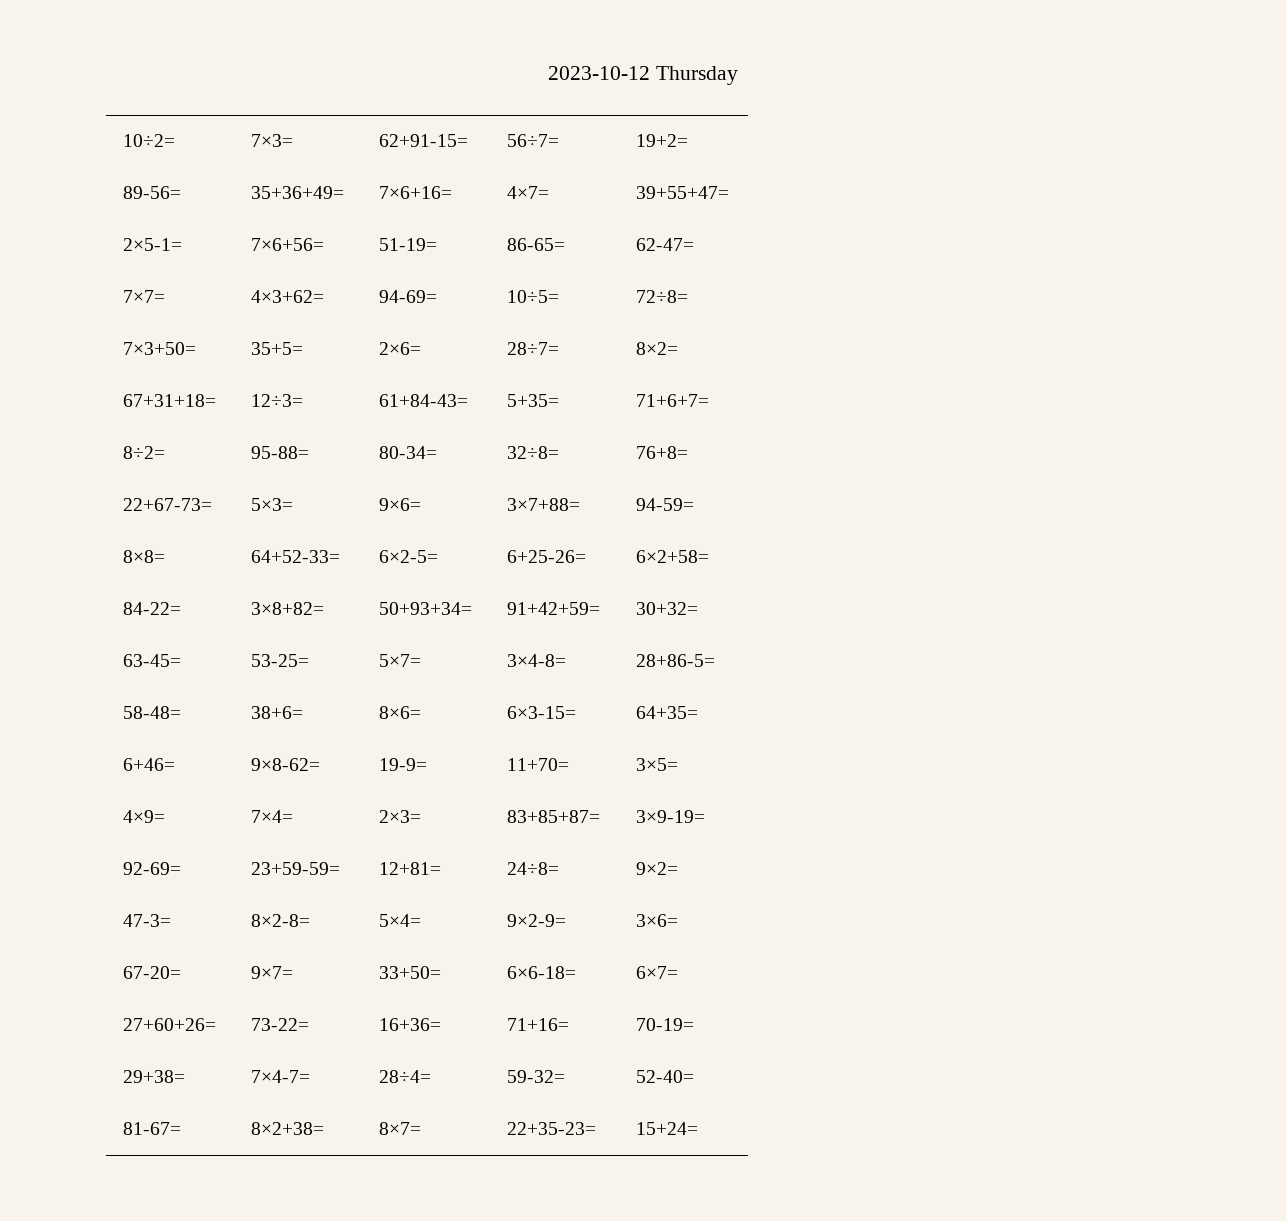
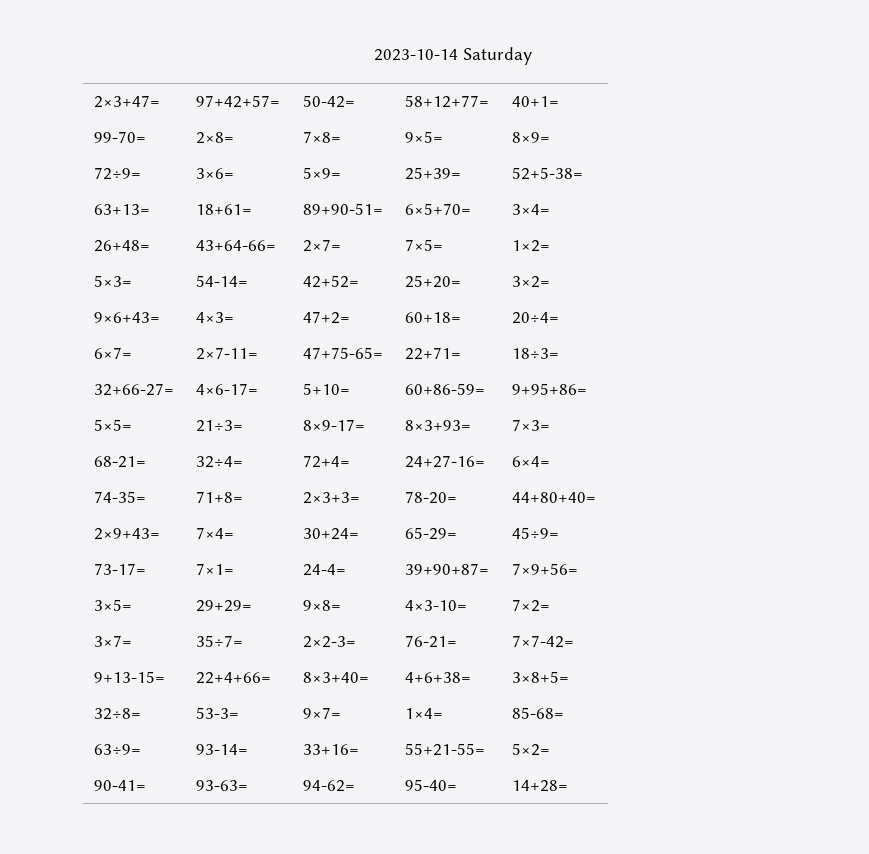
[548,66,738,85] [123,134,176,147] [251,134,294,147] [379,134,469,147] [507,134,560,147] [636,134,689,147] [123,186,182,199] [251,186,345,199] [379,186,453,199] [507,186,550,199] [636,186,730,199] [123,238,183,251] [251,238,325,251] [379,238,438,251] [507,238,566,251] [636,238,695,251] [123,290,166,303] [251,290,325,303] [379,290,438,303] [507,290,560,303] [636,290,689,303] [123,342,197,355] [251,342,304,355] [379,342,422,355] [507,342,560,355] [636,342,679,355] [123,394,217,407] [251,394,304,407] [379,394,469,407] [507,394,560,407] [636,394,710,407] [123,446,166,459] [251,446,310,459] [379,446,438,459] [507,446,560,459] [636,446,689,459] [123,498,213,511] [251,498,294,511] [379,498,422,511] [507,498,581,511] [636,498,695,511] [123,550,166,563] [251,550,341,563] [379,550,439,563] [507,550,587,563] [636,550,710,563] [123,602,182,615] [251,602,325,615] [379,602,473,615] [507,602,601,615] [636,602,699,615] [123,654,182,667] [251,654,310,667] [379,654,422,667] [507,654,567,667] [636,654,716,667] [123,706,182,719] [251,706,304,719] [379,706,422,719] [507,706,577,719] [636,706,699,719] [123,758,176,771] [251,758,321,771] [379,758,428,771] [507,758,570,771] [636,758,679,771] [123,810,166,823] [251,810,294,823] [379,810,422,823] [507,810,601,823] [636,810,706,823] [123,862,182,875] [251,862,341,875] [379,862,442,875] [507,862,560,875] [636,862,679,875] [123,914,172,927] [251,914,311,927] [379,914,422,927] [507,914,567,927] [636,914,679,927] [123,966,182,979] [251,966,294,979] [379,966,442,979] [507,966,577,979] [636,966,679,979] [123,1018,217,1031] [251,1018,310,1031] [379,1018,442,1031] [507,1018,570,1031] [636,1018,695,1031] [123,1070,186,1083] [251,1070,311,1083] [379,1070,432,1083] [507,1070,566,1083] [636,1070,695,1083] [123,1122,182,1135] [251,1122,325,1135] [379,1122,422,1135] [507,1122,597,1135] [636,1122,699,1135] 2023-10-12 Thursday // 10÷2= | 7×3= | 62+91-15= | 56÷7= | 19+2= // 89-56= | 35+36+49= | 7×6+16= | 4×7= | 39+55+47= // 2×5-1= | 7×6+56= | 51-19= | 86-65= | 62-47= // 7×7= | 4×3+62= | 94-69= | 10÷5= | 72÷8= // 7×3+50= | 35+5= | 2×6= | 28÷7= | 8×2= // 67+31+18= | 12÷3= | 61+84-43= | 5+35= | 71+6+7= // 8÷2= | 95-88= | 80-34= | 32÷8= | 76+8= // 22+67-73= | 5×3= | 9×6= | 3×7+88= | 94-59= // 8×8= | 64+52-33= | 6×2-5= | 6+25-26= | 6×2+58= // 84-22= | 3×8+82= | 50+93+34= | 91+42+59= | 30+32= // 63-45= | 53-25= | 5×7= | 3×4-8= | 28+86-5= // 58-48= | 38+6= | 8×6= | 6×3-15= | 64+35= // 6+46= | 9×8-62= | 19-9= | 11+70= | 3×5= // 4×9= | 7×4= | 2×3= | 83+85+87= | 3×9-19= // 92-69= | 23+59-59= | 12+81= | 24÷8= | 9×2= // 47-3= | 8×2-8= | 5×4= | 9×2-9= | 3×6= // 67-20= | 9×7= | 33+50= | 6×6-18= | 6×7= // 27+60+26= | 73-22= | 16+36= | 71+16= | 70-19= // 29+38= | 7×4-7= | 28÷4= | 59-32= | 52-40= // 81-67= | 8×2+38= | 8×7= | 22+35-23= | 15+24= -> [373,47,532,65] [93,95,160,108] [195,95,280,108] [302,95,355,108] [404,95,489,108] [511,96,559,107] [93,131,146,143] [195,132,234,144] [302,131,341,143] [404,131,443,143] [511,132,550,143] [93,167,141,180] [195,168,234,179] [302,167,341,179] [404,167,461,180] [511,167,583,180] [93,204,150,215] [195,204,252,215] [302,203,383,215] [404,203,471,215] [511,204,550,215] [93,240,150,252] [195,240,276,251] [302,239,341,252] [404,239,443,251] [511,240,550,252] [93,275,132,287] [195,275,248,287] [302,275,359,288] [404,275,461,288] [511,276,550,288] [93,312,160,323] [195,312,234,323] [302,311,350,324] [404,312,461,323] [511,312,559,324] [93,347,132,359] [195,347,258,360] [302,347,383,359] [404,347,461,360] [511,348,559,359] [93,383,174,396] [195,383,258,395] [302,383,350,395] [404,383,485,395] [511,383,587,395] [93,419,132,431] [195,420,243,432] [302,419,365,431] [404,420,471,431] [511,419,550,431] [93,456,146,468] [195,456,243,468] [302,455,350,468] [404,455,485,468] [511,456,550,467] [93,491,146,503] [195,491,243,503] [302,492,360,504] [404,491,457,504] [511,492,596,503] [93,528,160,540] [195,527,234,539] [302,528,359,540] [404,527,457,540] [511,527,559,539] [93,563,146,575] [195,563,234,575] [302,564,346,576] [404,563,489,575] [511,563,578,575] [93,599,132,611] [195,600,252,612] [302,600,341,611] [404,600,467,611] [511,599,550,612] [93,635,132,647] [195,635,243,647] [302,636,356,648] [404,635,457,648] [511,635,574,648] [93,671,165,683] [195,672,271,684] [302,672,369,683] [404,672,471,683] [511,671,569,683] [93,708,141,720] [195,707,239,719] [302,707,341,719] [404,708,443,719] [511,707,564,719] [93,744,141,755] [195,744,248,755] [302,744,359,755] [404,743,485,756] [511,743,550,756] [93,780,146,791] [195,780,248,791] [302,780,355,792] [404,779,457,791] [511,780,568,792] 2023-10-14 Saturday // 2×3+47= | 97+42+57= | 50-42= | 58+12+77= | 40+1= // 99-70= | 2×8= | 7×8= | 9×5= | 8×9= // 72÷9= | 3×6= | 5×9= | 25+39= | 52+5-38= // 63+13= | 18+61= | 89+90-51= | 6×5+70= | 3×4= // 26+48= | 43+64-66= | 2×7= | 7×5= | 1×2= // 5×3= | 54-14= | 42+52= | 25+20= | 3×2= // 9×6+43= | 4×3= | 47+2= | 60+18= | 20÷4= // 6×7= | 2×7-11= | 47+75-65= | 22+71= | 18÷3= // 32+66-27= | 4×6-17= | 5+10= | 60+86-59= | 9+95+86= // 5×5= | 21÷3= | 8×9-17= | 8×3+93= | 7×3= // 68-21= | 32÷4= | 72+4= | 24+27-16= | 6×4= // 74-35= | 71+8= | 2×3+3= | 78-20= | 44+80+40= // 2×9+43= | 7×4= | 30+24= | 65-29= | 45÷9= // 73-17= | 7×1= | 24-4= | 39+90+87= | 7×9+56= // 3×5= | 29+29= | 9×8= | 4×3-10= | 7×2= // 3×7= | 35÷7= | 2×2-3= | 76-21= | 7×7-42= // 9+13-15= | 22+4+66= | 8×3+40= | 4+6+38= | 3×8+5= // 32÷8= | 53-3= | 9×7= | 1×4= | 85-68= // 63÷9= | 93-14= | 33+16= | 55+21-55= | 5×2= // 90-41= | 93-63= | 94-62= | 95-40= | 14+28=

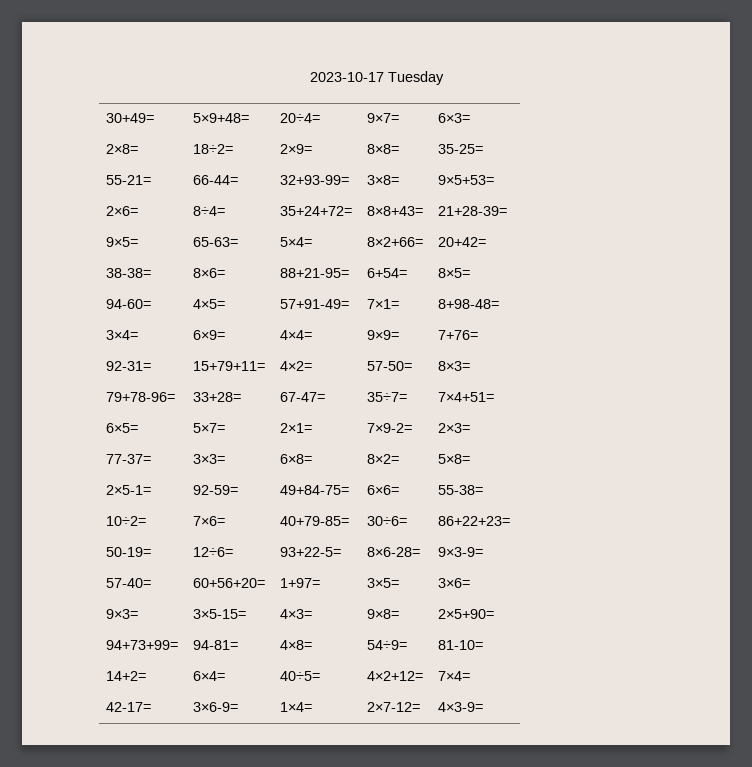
[373,47,532,65] [93,95,160,108] [195,95,280,108] [302,95,355,108] [404,95,489,108] [511,96,559,107] [93,131,146,143] [195,132,234,144] [302,131,341,143] [404,131,443,143] [511,132,550,143] [93,167,141,180] [195,168,234,179] [302,167,341,179] [404,167,461,180] [511,167,583,180] [93,204,150,215] [195,204,252,215] [302,203,383,215] [404,203,471,215] [511,204,550,215] [93,240,150,252] [195,240,276,251] [302,239,341,252] [404,239,443,251] [511,240,550,252] [93,275,132,287] [195,275,248,287] [302,275,359,288] [404,275,461,288] [511,276,550,288] [93,312,160,323] [195,312,234,323] [302,311,350,324] [404,312,461,323] [511,312,559,324] [93,347,132,359] [195,347,258,360] [302,347,383,359] [404,347,461,360] [511,348,559,359] [93,383,174,396] [195,383,258,395] [302,383,350,395] [404,383,485,395] [511,383,587,395] [93,419,132,431] [195,420,243,432] [302,419,365,431] [404,420,471,431] [511,419,550,431] [93,456,146,468] [195,456,243,468] [302,455,350,468] [404,455,485,468] [511,456,550,467] [93,491,146,503] [195,491,243,503] [302,492,360,504] [404,491,457,504] [511,492,596,503] [93,528,160,540] [195,527,234,539] [302,528,359,540] [404,527,457,540] [511,527,559,539] [93,563,146,575] [195,563,234,575] [302,564,346,576] [404,563,489,575] [511,563,578,575] [93,599,132,611] [195,600,252,612] [302,600,341,611] [404,600,467,611] [511,599,550,612] [93,635,132,647] [195,635,243,647] [302,636,356,648] [404,635,457,648] [511,635,574,648] [93,671,165,683] [195,672,271,684] [302,672,369,683] [404,672,471,683] [511,671,569,683] [93,708,141,720] [195,707,239,719] [302,707,341,719] [404,708,443,719] [511,707,564,719] [93,744,141,755] [195,744,248,755] [302,744,359,755] [404,743,485,756] [511,743,550,756] [93,780,146,791] [195,780,248,791] [302,780,355,792] [404,779,457,791] [511,780,568,792] 2023-10-14 Saturday // 2×3+47= | 97+42+57= | 50-42= | 58+12+77= | 40+1= // 99-70= | 2×8= | 7×8= | 9×5= | 8×9= // 72÷9= | 3×6= | 5×9= | 25+39= | 52+5-38= // 63+13= | 18+61= | 89+90-51= | 6×5+70= | 3×4= // 26+48= | 43+64-66= | 2×7= | 7×5= | 1×2= // 5×3= | 54-14= | 42+52= | 25+20= | 3×2= // 9×6+43= | 4×3= | 47+2= | 60+18= | 20÷4= // 6×7= | 2×7-11= | 47+75-65= | 22+71= | 18÷3= // 32+66-27= | 4×6-17= | 5+10= | 60+86-59= | 9+95+86= // 5×5= | 21÷3= | 8×9-17= | 8×3+93= | 7×3= // 68-21= | 32÷4= | 72+4= | 24+27-16= | 6×4= // 74-35= | 71+8= | 2×3+3= | 78-20= | 44+80+40= // 2×9+43= | 7×4= | 30+24= | 65-29= | 45÷9= // 73-17= | 7×1= | 24-4= | 39+90+87= | 7×9+56= // 3×5= | 29+29= | 9×8= | 4×3-10= | 7×2= // 3×7= | 35÷7= | 2×2-3= | 76-21= | 7×7-42= // 9+13-15= | 22+4+66= | 8×3+40= | 4+6+38= | 3×8+5= // 32÷8= | 53-3= | 9×7= | 1×4= | 85-68= // 63÷9= | 93-14= | 33+16= | 55+21-55= | 5×2= // 90-41= | 93-63= | 94-62= | 95-40= | 14+28= -> [309,71,444,85] [106,113,155,123] [193,113,250,123] [280,113,321,123] [367,113,400,123] [438,113,471,123] [106,144,139,154] [193,144,234,154] [280,144,313,154] [367,144,400,154] [438,144,484,154] [106,175,152,185] [193,175,239,185] [280,175,350,185] [367,175,400,185] [438,175,495,185] [106,206,139,216] [193,206,226,216] [280,206,353,216] [367,206,424,216] [438,206,508,216] [106,237,139,247] [193,237,239,247] [280,237,313,247] [367,237,424,247] [438,237,487,247] [106,268,152,278] [193,268,226,278] [280,268,350,278] [367,268,408,278] [438,268,471,278] [106,299,152,309] [193,299,226,309] [280,299,350,309] [367,299,400,309] [438,299,500,309] [106,330,139,340] [193,330,226,340] [280,330,313,340] [367,330,400,340] [438,330,479,340] [106,361,152,371] [193,361,266,371] [280,361,313,371] [367,361,413,371] [438,361,471,371] [106,392,176,402] [193,392,242,402] [280,392,326,402] [367,392,408,402] [438,392,495,402] [106,423,139,433] [193,423,226,433] [280,423,313,433] [367,423,413,433] [438,423,471,433] [106,454,152,464] [193,454,226,464] [280,454,313,464] [367,454,400,464] [438,454,471,464] [106,485,152,495] [193,485,239,495] [280,485,350,495] [367,485,400,495] [438,485,484,495] [106,516,147,526] [193,516,226,526] [280,516,350,526] [367,516,408,526] [438,516,511,526] [106,547,152,557] [193,547,234,557] [280,547,342,557] [367,547,421,557] [438,547,484,557] [106,578,152,588] [193,578,266,588] [280,578,321,588] [367,578,400,588] [438,578,471,588] [106,609,139,619] [193,609,247,619] [280,609,313,619] [367,609,400,619] [438,609,495,619] [106,640,179,650] [193,640,239,650] [280,640,313,650] [367,640,408,650] [438,640,484,650] [106,671,147,681] [193,671,226,681] [280,671,321,681] [367,671,424,681] [438,671,471,681] [106,702,152,712] [193,702,239,712] [280,702,313,712] [367,702,421,712] [438,702,484,712] 2023-10-17 Tuesday // 30+49= | 5×9+48= | 20÷4= | 9×7= | 6×3= // 2×8= | 18÷2= | 2×9= | 8×8= | 35-25= // 55-21= | 66-44= | 32+93-99= | 3×8= | 9×5+53= // 2×6= | 8÷4= | 35+24+72= | 8×8+43= | 21+28-39= // 9×5= | 65-63= | 5×4= | 8×2+66= | 20+42= // 38-38= | 8×6= | 88+21-95= | 6+54= | 8×5= // 94-60= | 4×5= | 57+91-49= | 7×1= | 8+98-48= // 3×4= | 6×9= | 4×4= | 9×9= | 7+76= // 92-31= | 15+79+11= | 4×2= | 57-50= | 8×3= // 79+78-96= | 33+28= | 67-47= | 35÷7= | 7×4+51= // 6×5= | 5×7= | 2×1= | 7×9-2= | 2×3= // 77-37= | 3×3= | 6×8= | 8×2= | 5×8= // 2×5-1= | 92-59= | 49+84-75= | 6×6= | 55-38= // 10÷2= | 7×6= | 40+79-85= | 30÷6= | 86+22+23= // 50-19= | 12÷6= | 93+22-5= | 8×6-28= | 9×3-9= // 57-40= | 60+56+20= | 1+97= | 3×5= | 3×6= // 9×3= | 3×5-15= | 4×3= | 9×8= | 2×5+90= // 94+73+99= | 94-81= | 4×8= | 54÷9= | 81-10= // 14+2= | 6×4= | 40÷5= | 4×2+12= | 7×4= // 42-17= | 3×6-9= | 1×4= | 2×7-12= | 4×3-9=

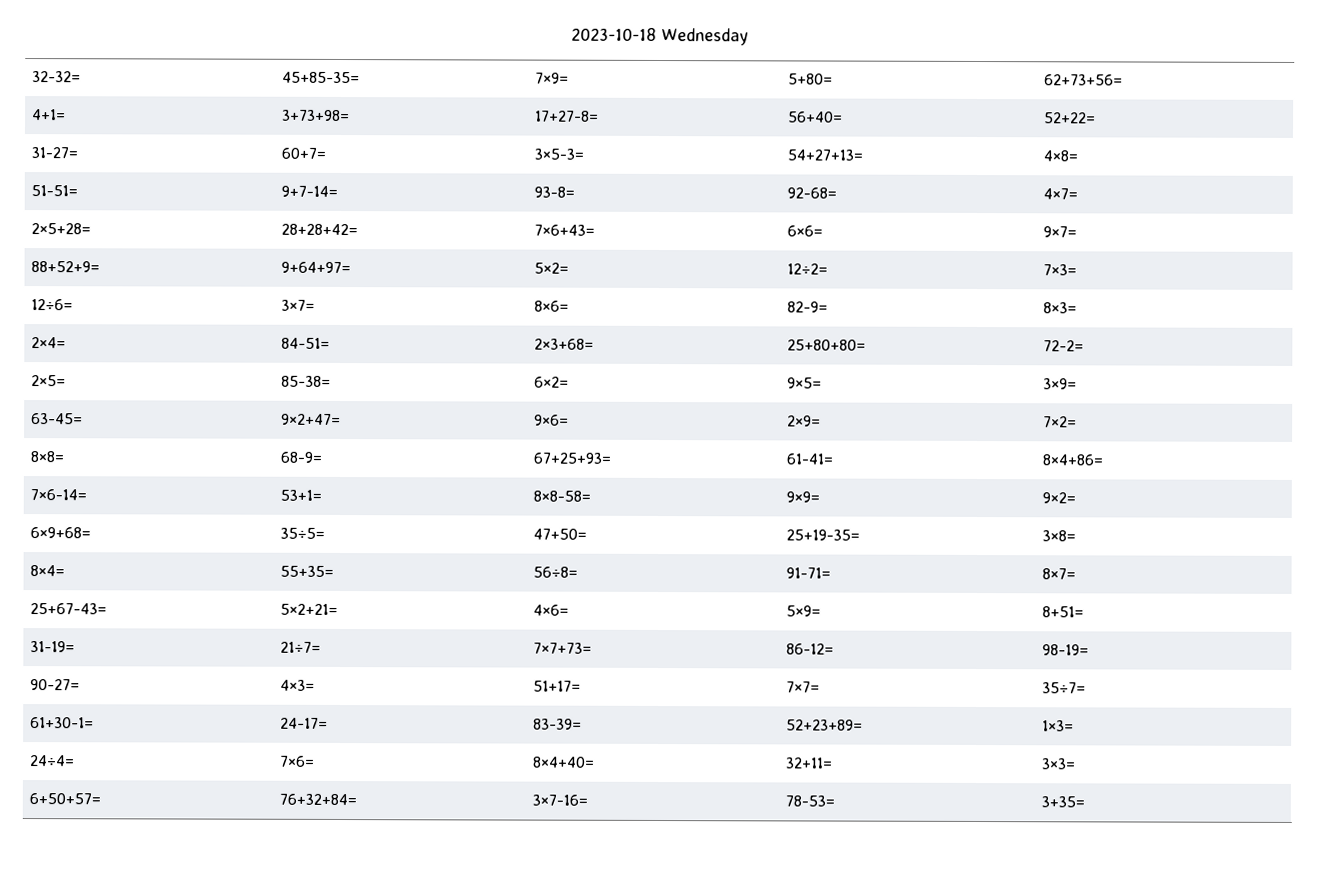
[309,71,444,85] [106,113,155,123] [193,113,250,123] [280,113,321,123] [367,113,400,123] [438,113,471,123] [106,144,139,154] [193,144,234,154] 2023-10-17 Tuesday // 30+49= | 5×9+48= | 20÷4= | 9×7= | 6×3= // 2×8= | 18÷2= -> [571,27,749,46] [32,71,82,83] [282,71,361,84] [535,72,570,84] [788,73,834,85] [1044,74,1124,86] [32,109,67,121] [282,109,351,122] [535,110,600,122] [788,111,844,123] [1044,112,1097,124] [31,147,79,159] [281,147,327,159] [534,148,585,160] [787,149,864,161] [1043,150,1079,162] [31,185,79,197] [281,185,339,197] [534,186,576,198] [787,187,838,199] [1043,188,1079,200] [31,223,92,235] [281,223,359,236] [534,224,596,236] [787,225,824,237] [1043,226,1078,238] [31,261,101,273] [281,261,352,274] [534,262,570,274] [787,263,829,275] [1043,264,1078,276] [31,299,74,311] [281,299,316,311] [534,300,570,312] [787,301,829,313] [1043,302,1078,314] [31,337,67,349] [281,337,331,349] [534,338,595,350] [787,339,867,351] [1043,340,1085,352] [31,375,67,387] [281,375,332,387] [534,376,570,388] [787,377,823,389] [1043,378,1078,390] [31,413,84,425] [281,413,342,426] [534,414,570,426] 2023-10-18 Wednesday // 32-32= | 45+85-35= | 7×9= | 5+80= | 62+73+56= // 4+1= | 3+73+98= | 17+27-8= | 56+40= | 52+22= // 31-27= | 60+7= | 3×5-3= | 54+27+13= | 4×8= // 51-51= | 9+7-14= | 93-8= | 92-68= | 4×7= // 2×5+28= | 28+28+42= | 7×6+43= | 6×6= | 9×7= // 88+52+9= | 9+64+97= | 5×2= | 12÷2= | 7×3= // 12÷6= | 3×7= | 8×6= | 82-9= | 8×3= // 2×4= | 84-51= | 2×3+68= | 25+80+80= | 72-2= // 2×5= | 85-38= | 6×2= | 9×5= | 3×9= // 63-45= | 9×2+47= | 9×6=
(313, 149) none -> [1043,416,1078,428] 7×2= //
[438,144,484,154] [106,175,152,185] [193,175,239,185] [280,175,350,185] [367,175,400,185] [438,175,495,185] [106,206,139,216] [193,206,226,216] [280,206,353,216] [367,206,424,216] [438,206,508,216] [106,237,139,247] [193,237,239,247] [280,237,313,247] [367,237,424,247] [438,237,487,247] [106,268,152,278] [193,268,226,278] [280,268,350,278] [367,268,408,278] [438,268,471,278] [106,299,152,309] [193,299,226,309] [280,299,350,309] [367,299,400,309] [438,299,500,309] [106,330,139,340] [193,330,226,340] [280,330,313,340] [367,330,400,340] [438,330,479,340] [106,361,152,371] [193,361,266,371] [280,361,313,371] [367,361,413,371] [438,361,471,371] [106,392,176,402] [193,392,242,402] [280,392,326,402] [367,392,408,402] [438,392,495,402] [106,423,139,433] [193,423,226,433] [280,423,313,433] [367,423,413,433] [438,423,471,433] [106,454,152,464] [193,454,226,464] [280,454,313,464] [367,454,400,464] [438,454,471,464] [106,485,152,495] [193,485,239,495] [280,485,350,495] [367,485,400,495] [438,485,484,495] [106,516,147,526] [193,516,226,526] [280,516,350,526] [367,516,408,526] [438,516,511,526] [106,547,152,557] [193,547,234,557] [280,547,342,557] [367,547,421,557] [438,547,484,557] [106,578,152,588] [193,578,266,588] [280,578,321,588] [367,578,400,588] [438,578,471,588] [106,609,139,619] [193,609,247,619] [280,609,313,619] [367,609,400,619] [438,609,495,619] [106,640,179,650] [193,640,239,650] [280,640,313,650] [367,640,408,650] [438,640,484,650] [106,671,147,681] [193,671,226,681] [280,671,321,681] [367,671,424,681] [438,671,471,681] [106,702,152,712] [193,702,239,712] [280,702,313,712] [367,702,421,712] [438,702,484,712] 35-25= // 55-21= | 66-44= | 32+93-99= | 3×8= | 9×5+53= // 2×6= | 8÷4= | 35+24+72= | 8×8+43= | 21+28-39= // 9×5= | 65-63= | 5×4= | 8×2+66= | 20+42= // 38-38= | 8×6= | 88+21-95= | 6+54= | 8×5= // 94-60= | 4×5= | 57+91-49= | 7×1= | 8+98-48= // 3×4= | 6×9= | 4×4= | 9×9= | 7+76= // 92-31= | 15+79+11= | 4×2= | 57-50= | 8×3= // 79+78-96= | 33+28= | 67-47= | 35÷7= | 7×4+51= // 6×5= | 5×7= | 2×1= | 7×9-2= | 2×3= // 77-37= | 3×3= | 6×8= | 8×2= | 5×8= // 2×5-1= | 92-59= | 49+84-75= | 6×6= | 55-38= // 10÷2= | 7×6= | 40+79-85= | 30÷6= | 86+22+23= // 50-19= | 12÷6= | 93+22-5= | 8×6-28= | 9×3-9= // 57-40= | 60+56+20= | 1+97= | 3×5= | 3×6= // 9×3= | 3×5-15= | 4×3= | 9×8= | 2×5+90= // 94+73+99= | 94-81= | 4×8= | 54÷9= | 81-10= // 14+2= | 6×4= | 40÷5= | 4×2+12= | 7×4= // 42-17= | 3×6-9= | 1×4= | 2×7-12= | 4×3-9= -> [280,451,323,463] [533,452,612,464] [786,453,834,465] [1042,454,1104,466] [30,489,88,501] [280,489,323,501] [533,490,592,502] [786,491,821,503] [1042,492,1077,504] [30,527,92,539] [280,527,326,539] [533,528,588,540] [786,529,861,541] [1042,530,1077,542] [30,565,66,577] [280,565,335,577] [533,566,579,578] [786,567,832,579] [1042,568,1077,580] [30,603,108,615] [280,603,339,615] [533,604,570,616] [786,605,822,617] [1042,606,1085,618] [30,641,76,653] [280,641,322,653] [533,642,593,654] [786,643,835,655] [1042,644,1090,656] [30,679,81,691] [280,679,316,691] [533,680,582,692] [786,681,821,693] [1042,682,1087,694] [30,717,95,729] [280,717,329,729] [533,718,583,730] [786,719,864,731] [1042,720,1075,732] [29,755,76,767] [279,755,316,767] [532,756,596,768] [785,757,834,769] [1041,758,1077,770] [29,793,102,805] [279,793,358,806] [532,794,589,806] [785,795,836,807] [1041,796,1086,808] 68-9= | 67+25+93= | 61-41= | 8×4+86= // 7×6-14= | 53+1= | 8×8-58= | 9×9= | 9×2= // 6×9+68= | 35÷5= | 47+50= | 25+19-35= | 3×8= // 8×4= | 55+35= | 56÷8= | 91-71= | 8×7= // 25+67-43= | 5×2+21= | 4×6= | 5×9= | 8+51= // 31-19= | 21÷7= | 7×7+73= | 86-12= | 98-19= // 90-27= | 4×3= | 51+17= | 7×7= | 35÷7= // 61+30-1= | 24-17= | 83-39= | 52+23+89= | 1×3= // 24÷4= | 7×6= | 8×4+40= | 32+11= | 3×3= // 6+50+57= | 76+32+84= | 3×7-16= | 78-53= | 3+35=

